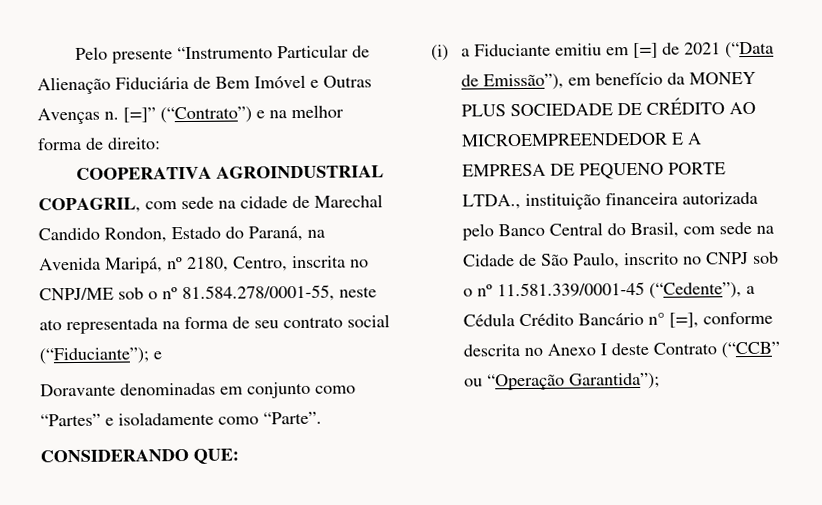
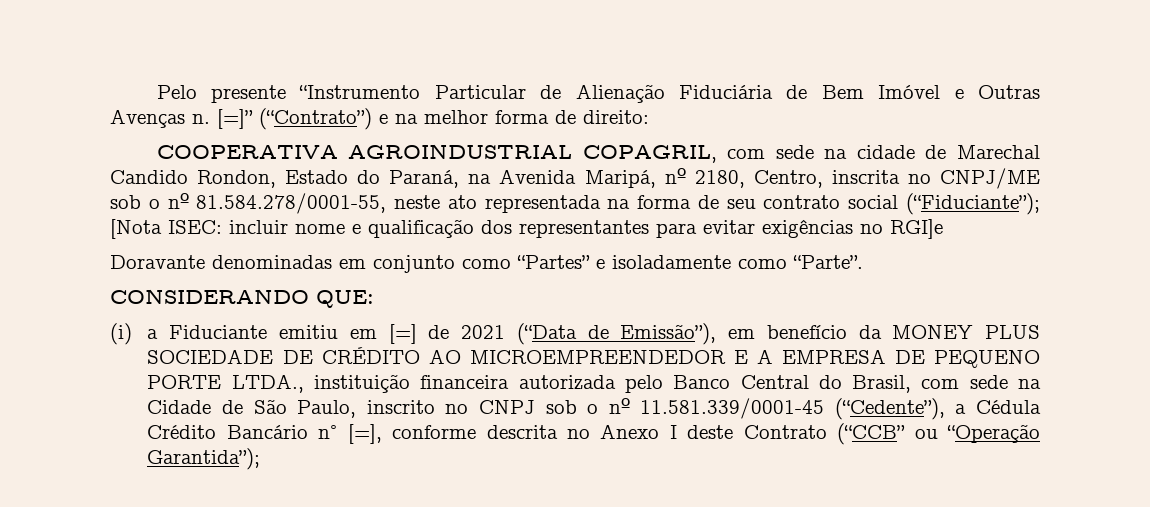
[153,351,162,360] e -> [110,219,943,239] [Nota ISEC: incluir nome e qualificação dos representantes para evitar exigências no RGI]e

